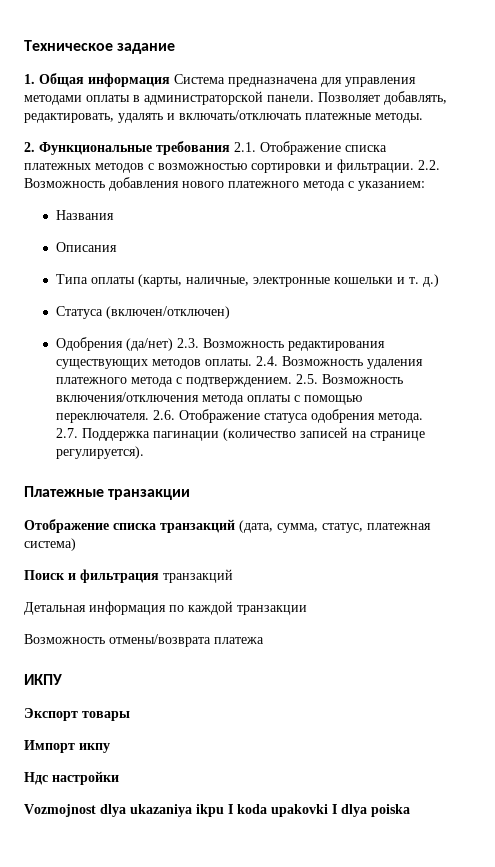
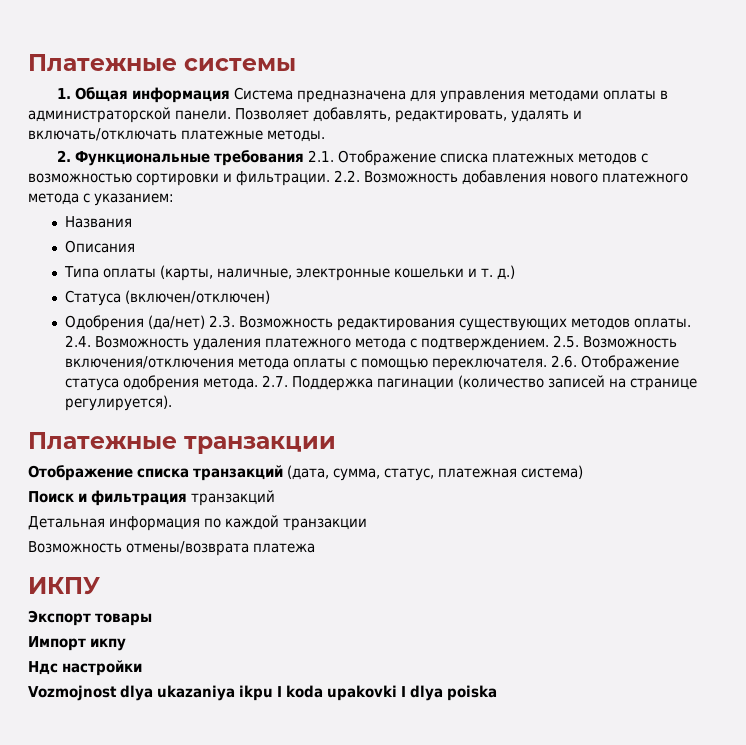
[24,40,176,54] Техническое задание -> [28,54,296,71] Платежные cистемы

